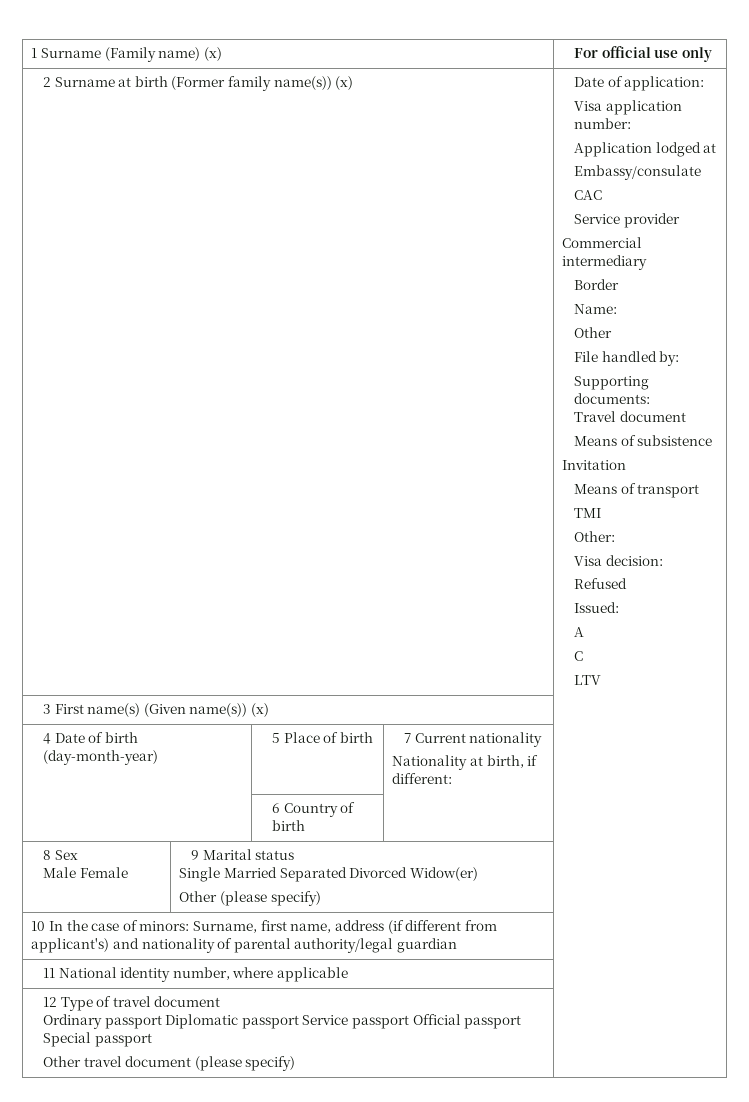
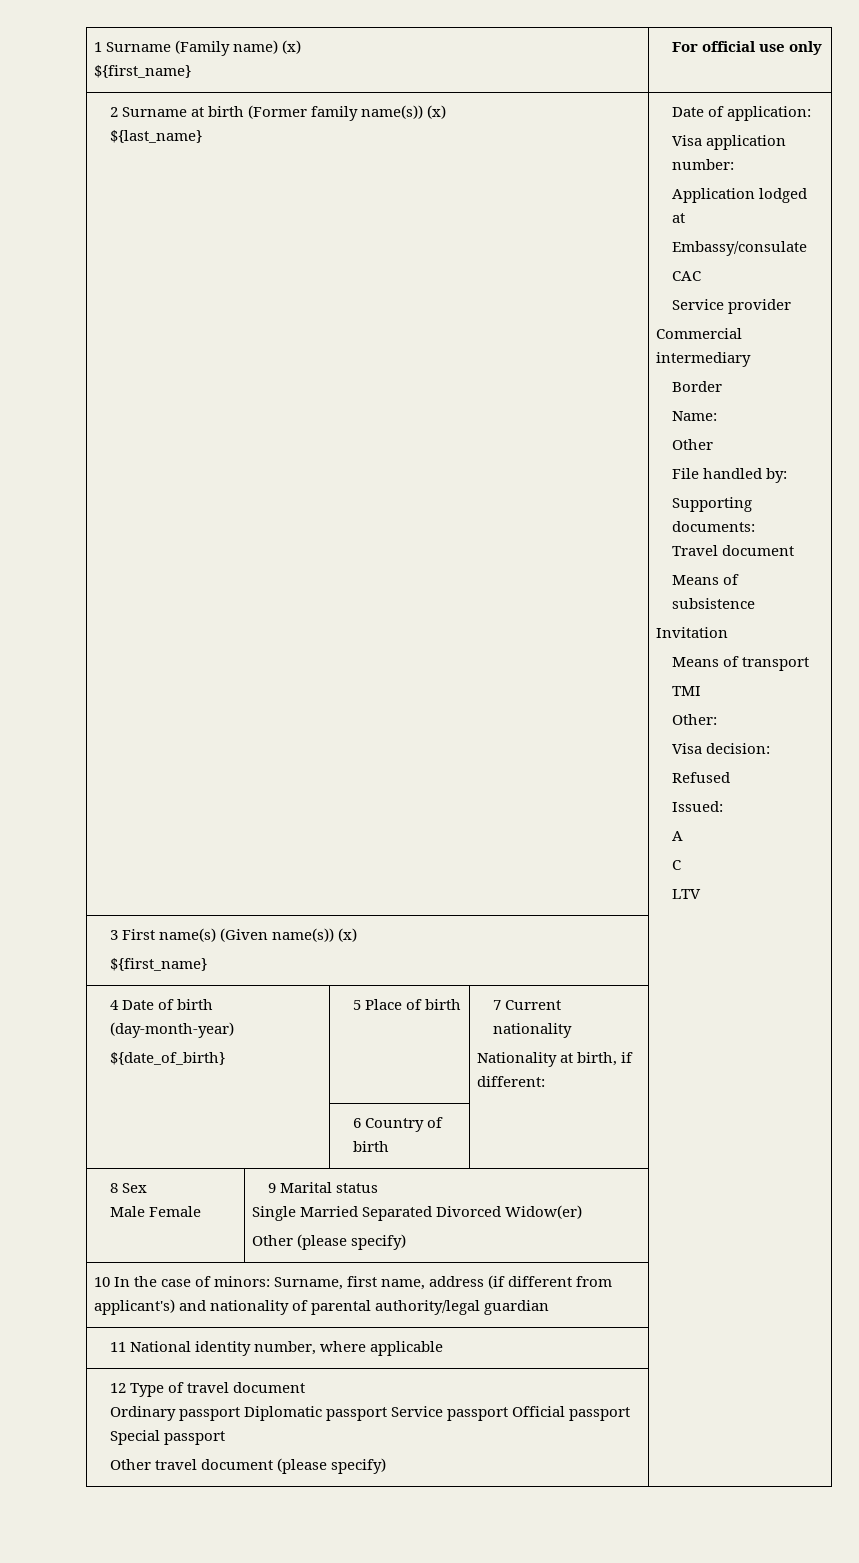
(222, 54) none -> [93,65,191,78] // ${first_name}
(354, 83) none -> [110,130,203,143] // ${last_name}
(270, 710) none -> [110,958,208,971] // ${first_name}
(158, 757) none -> [110,1052,226,1065] // ${date_of_birth}

